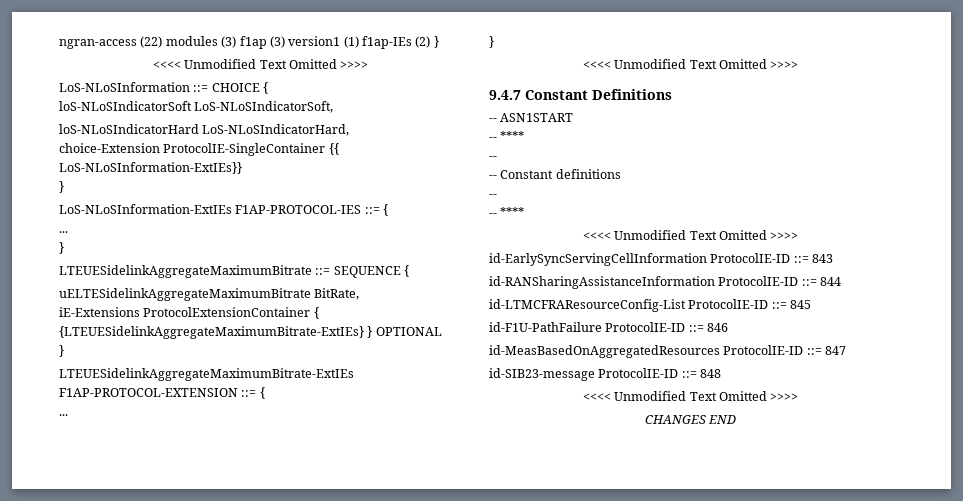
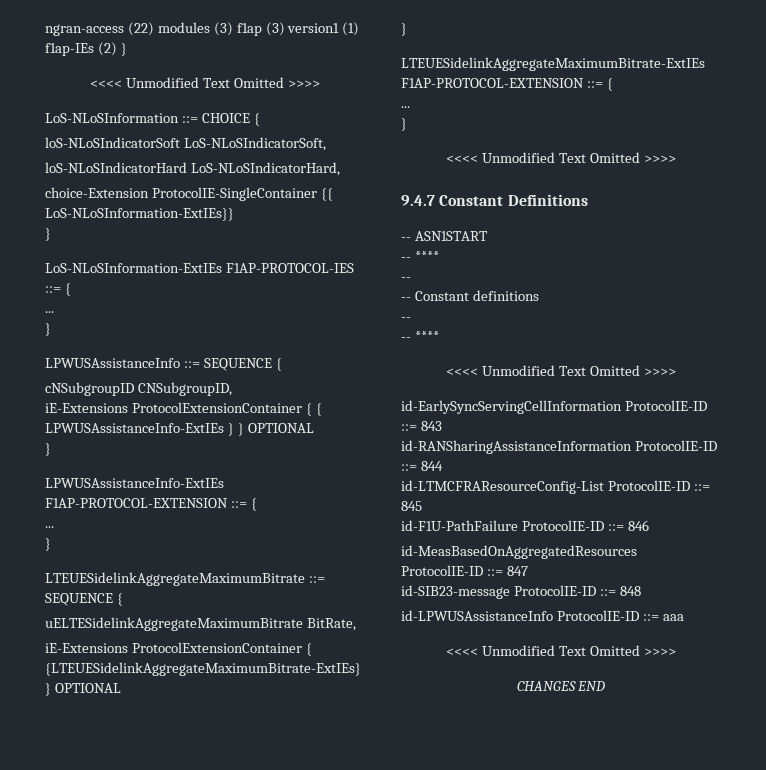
(64, 248) none -> [45,358,282,371] [45,382,232,396] [45,402,322,416] [45,423,314,436] [45,443,51,456] [45,478,224,488] [45,498,257,511] [45,526,54,528] [45,538,51,551] // LPWUSAssistanceInfo ::= SEQUENCE { // cNSubgroupID CNSubgroupID, // iE-Extensions ProtocolExtensionContainer { { LPWUSAssistanceInfo-ExtIEs } } OPTIONAL // } // LPWUSAssistanceInfo-ExtIEs F1AP-PROTOCOL-EXTENSION ::= { // ... // }
(722, 373) none -> [401,610,684,621] // id-LPWUSAssistanceInfo ProtocolIE-ID ::= aaa

